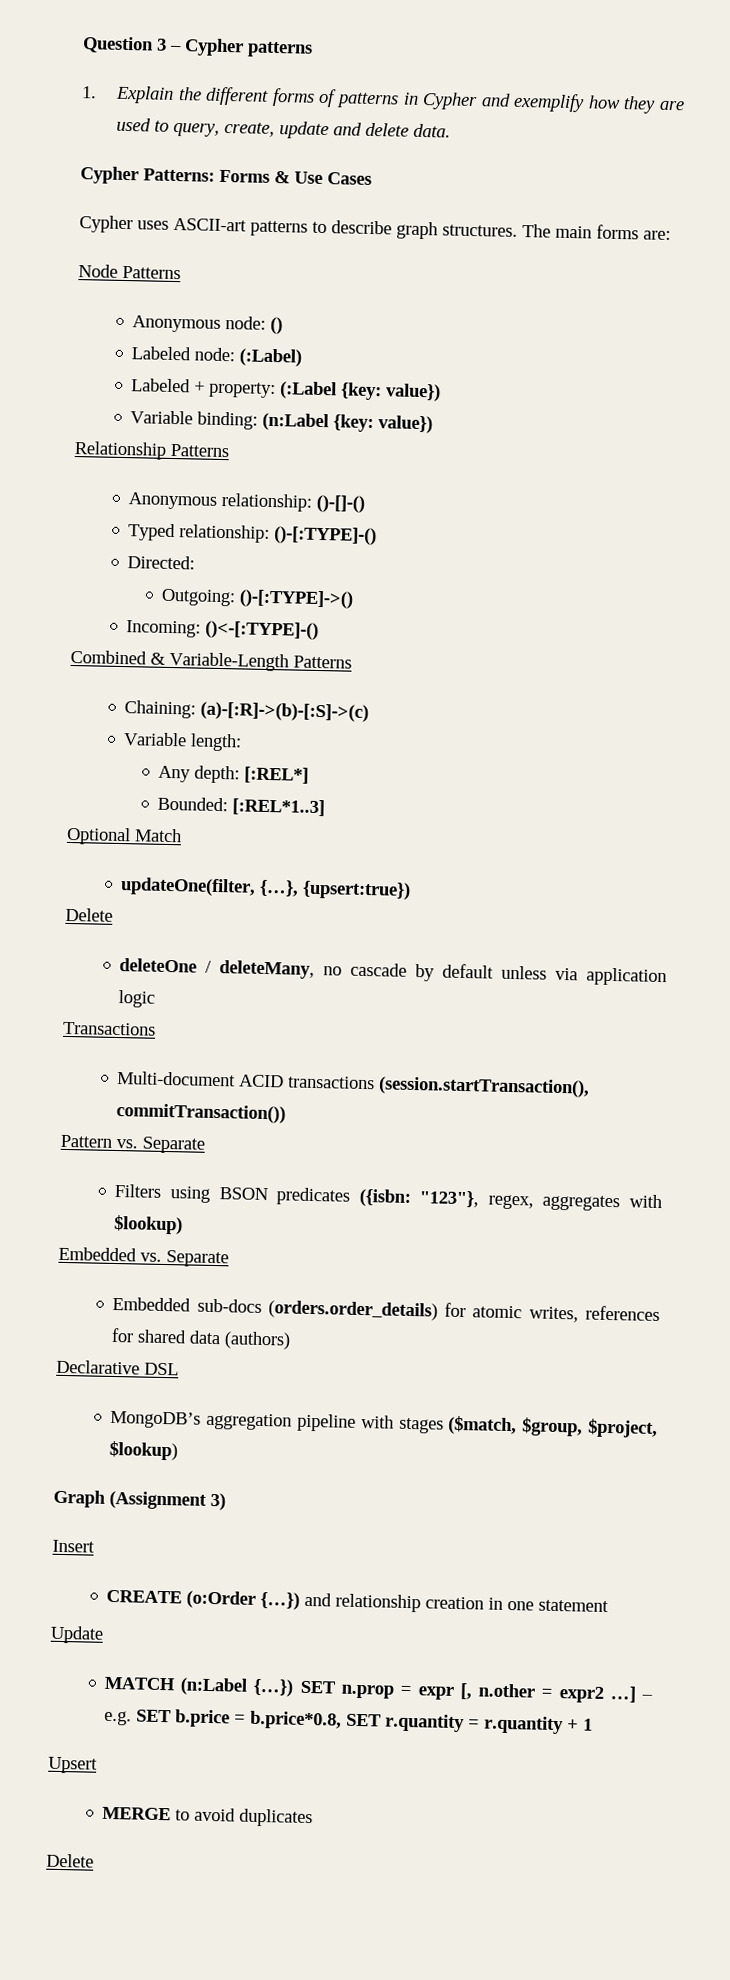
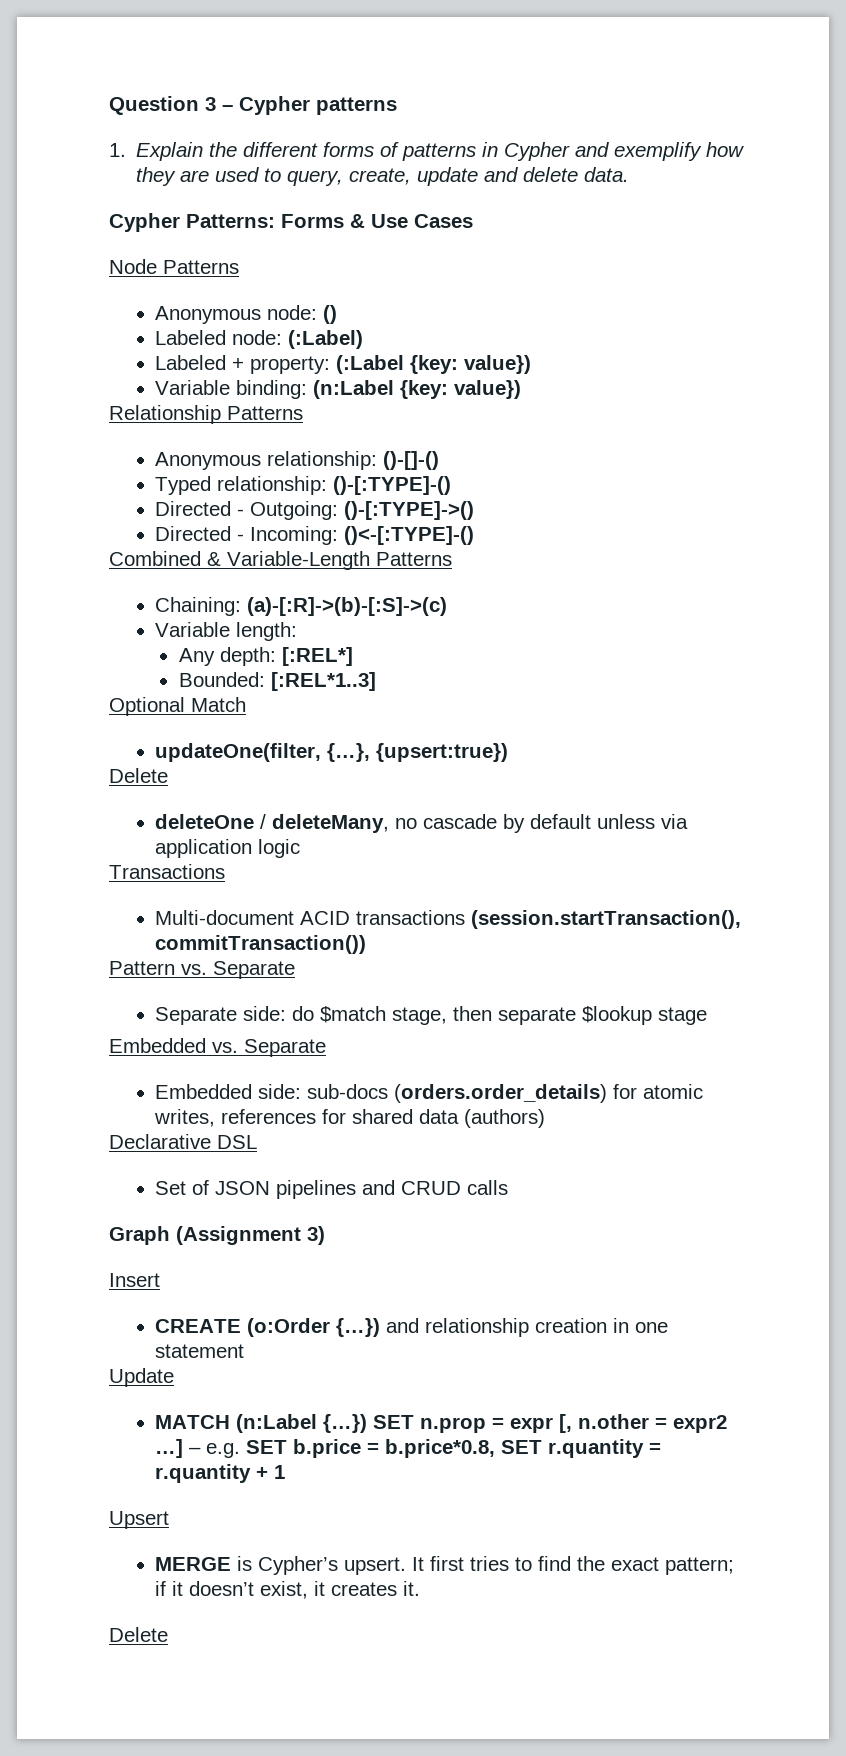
[79,215,671,241] // Cypher uses ASCII‐art patterns to describe graph structures. The main forms are: -> (473, 221) none
[127,555,196,570] Directed: // -> [155,501,245,516] Directed -
(355, 599) none -> [155,526,245,541] Directed -
[114,1183,663,1212] [114,1214,184,1235] Filters using BSON predicates ({isbn: "123"}, regex, aggregates with $lookup) -> [155,1006,708,1025] Separate side: do $match stage, then separate $lookup stage
(192, 1304) none -> [258,1084,302,1099] side:
[110,1410,658,1439] [109,1440,179,1461] MongoDB’s aggregation pipeline with stages ($match, $group, $project, $lookup) -> [155,1180,509,1199] Set of JSON pipelines and CRUD calls
[175,1807,314,1828] to avoid duplicates -> [237,1556,735,1575] [155,1581,421,1599] is Cypher’s upsert. It first tries to find the exact pattern; if it doesn’t exist, it creates it.

